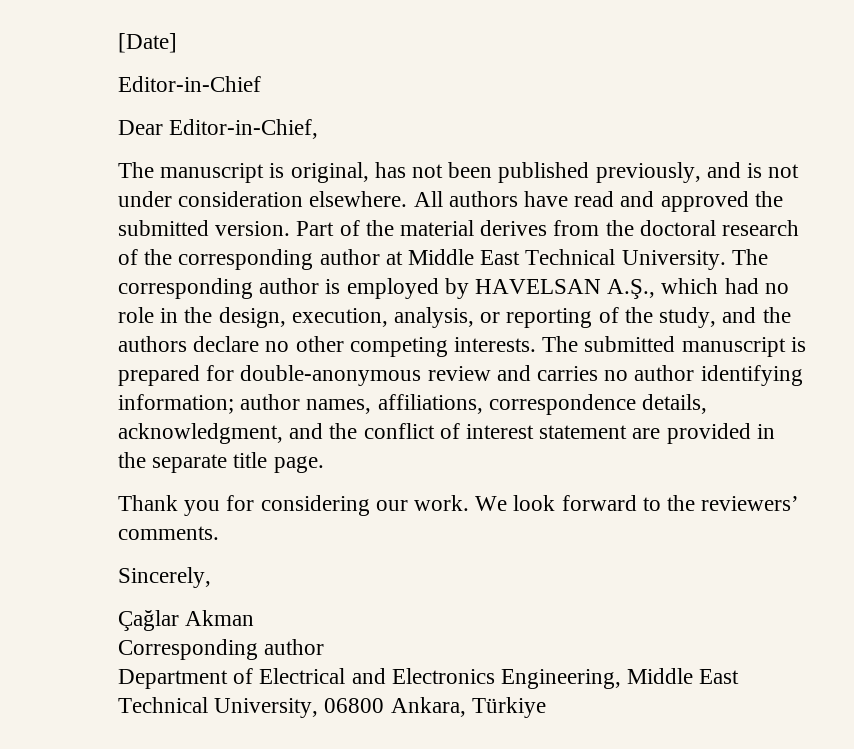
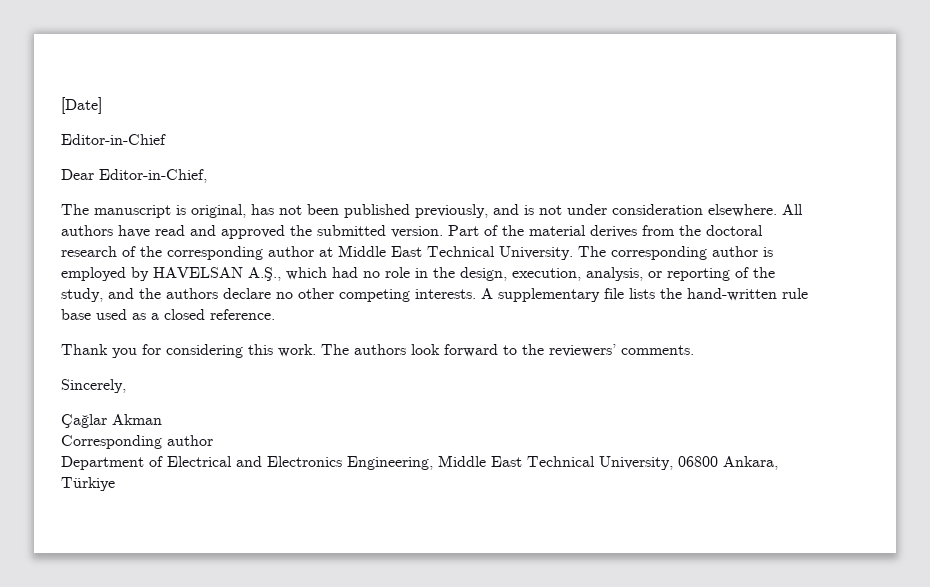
[542,336,806,357] [118,365,803,386] [118,394,708,415] [118,423,775,444] [118,452,324,473] The submitted manuscript is prepared for double-anonymous review and carries no author identifying information; author names, affiliations, correspondence details, acknowledgment, and the conflict of interest statement are provided in the separate title page. -> [481,288,808,302] [61,309,275,320] A supplementary file lists the hand-written rule base used as a closed reference.
[375,495,508,511] our work. We -> [248,344,406,357] this work. The authors

